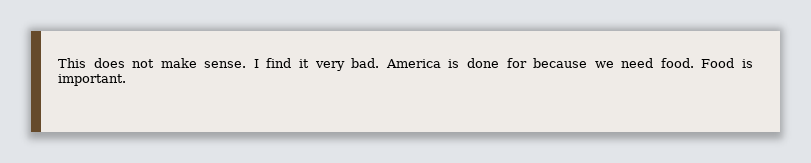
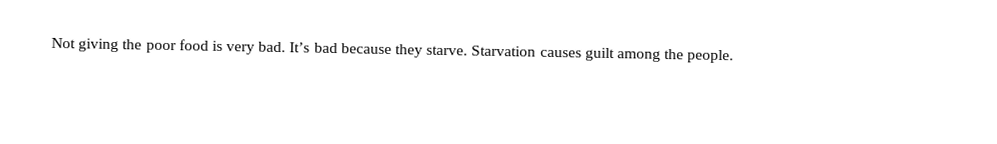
[58,58,753,71] [58,74,126,86] This does not make sense. I find it very bad. America is done for because we need food. Food is important. -> [51,37,735,64] Not giving the poor food is very bad. It’s bad because they starve. Starvation causes guilt among the people.

